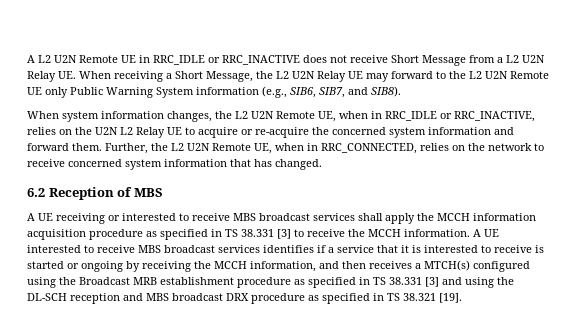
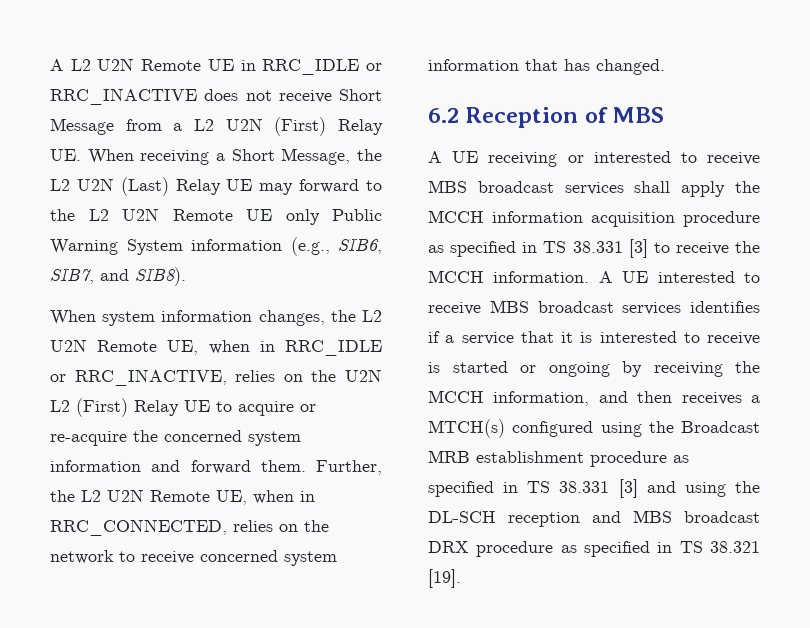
(545, 59) none -> [274,117,327,136] (First)
(315, 75) none -> [120,177,169,196] (Last)
(133, 131) none -> [76,398,128,417] (First)

